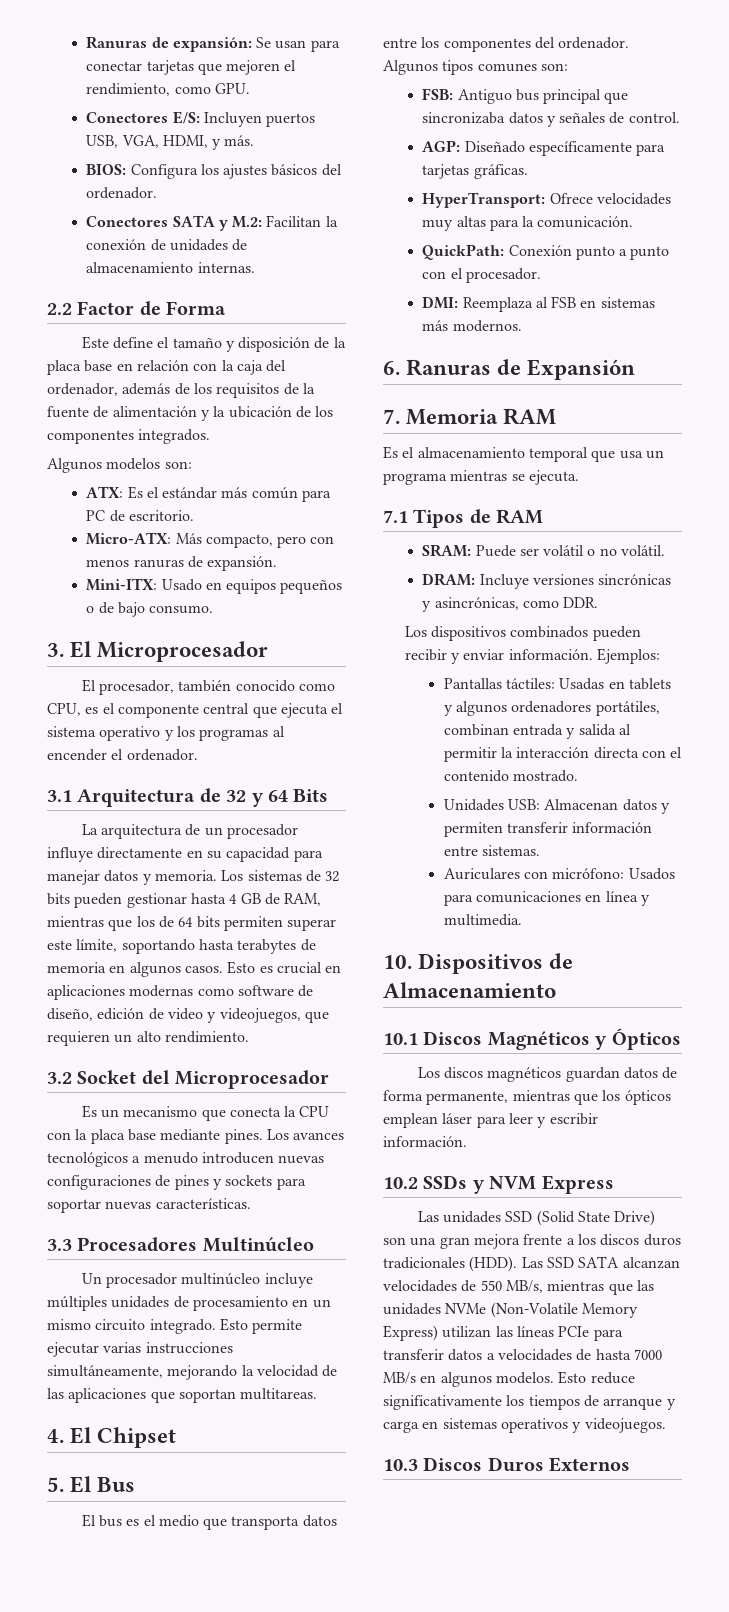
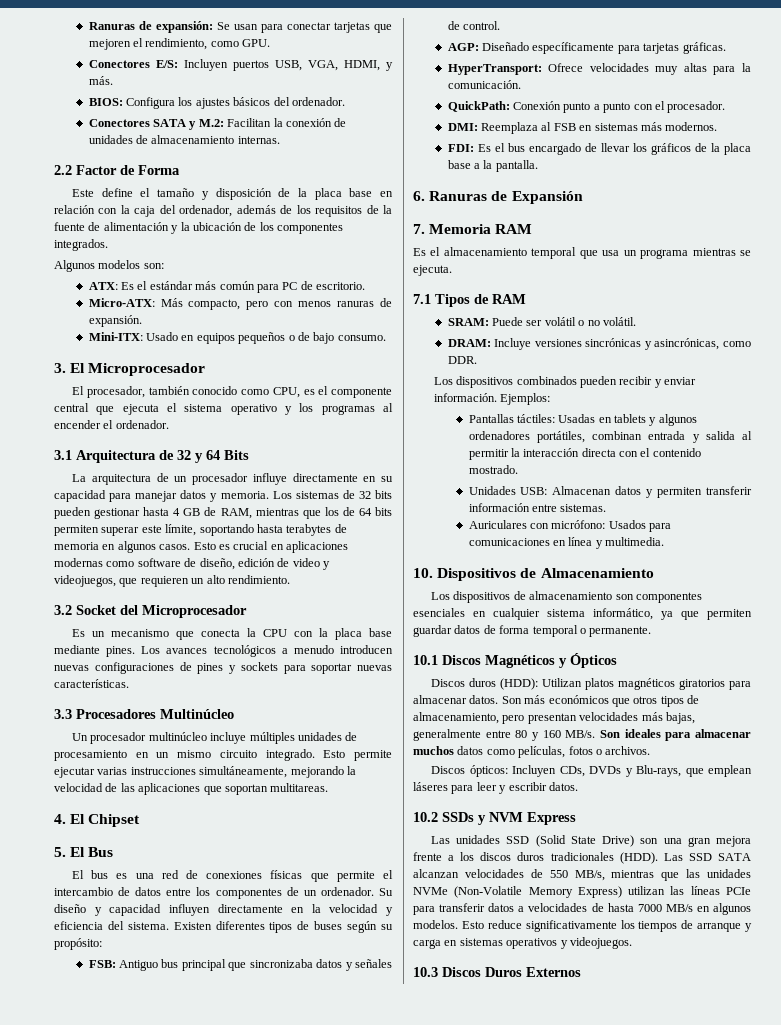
[143,1515,337,1530] [383,37,630,52] [383,60,568,75] el medio que transporta datos entre los componentes del ordenador. Algunos tipos comunes son: -> [135,870,393,882] [54,887,393,899] [54,904,393,916] [54,921,394,933] [54,938,102,950] una red de conexiones físicas que permite el intercambio de datos entre los componentes de un ordenador. Su diseño y capacidad influyen directamente en la velocidad y eficiencia del sistema. Existen diferentes tipos de buses según su propósito:
(522, 326) none -> [447,143,751,155] [447,160,538,172] // FDI: Es el bus encargado de llevar los gráficos de la placa base a la pantalla.
(556, 990) none -> [431,591,702,603] [413,608,752,620] [413,625,652,637] // Los dispositivos de almacenamiento son componentes esenciales en cualquier sistema informático, ya que permiten guardar datos de forma temporal o permanente.
[417,1067,678,1082] [383,1090,671,1105] [383,1113,473,1128] Los discos magnéticos guardan datos de forma permanente, mientras que los ópticos emplean láser -> [431,678,751,690] [413,695,699,707] [413,712,695,724] [413,729,751,741] [413,746,651,758] [431,765,752,777] [413,782,448,791] Discos duros (HDD): Utilizan platos magnéticos giratorios para almacenar datos. Son más económicos que otros tipos de almacenamiento, pero presentan velocidades más bajas, generalmente entre 80 y 160 MB/s. Son ideales para almacenar muchos datos como películas, fotos o archivos. // Discos ópticos: Incluyen CDs, DVDs y Blu-rays, que emplean láseres
[383,1136,467,1147] información. -> [548,782,578,791] datos.

